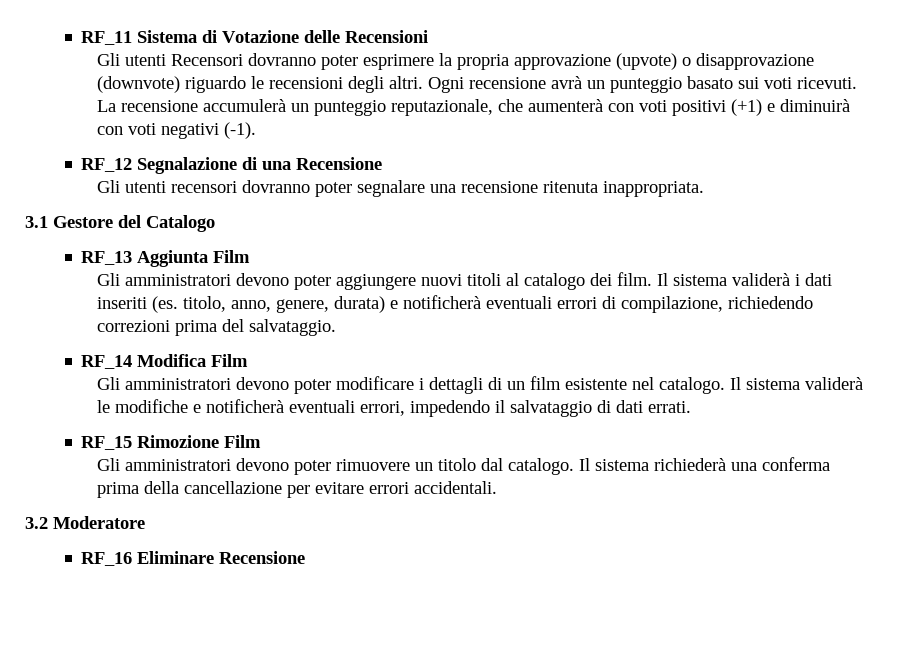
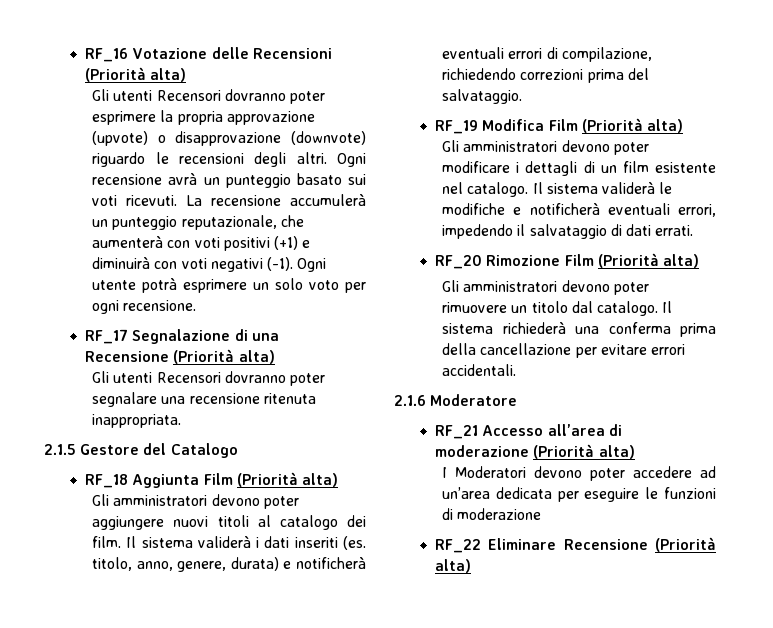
[81,30,218,45] RF_11 Sistema di -> [85,48,129,62] RF_16
(429, 36) none -> [85,67,187,82] (Priorità alta)
[81,158,133,172] // RF_12 -> [297,258,327,272] [92,277,366,293] [92,300,197,314] [85,329,129,344] Ogni utente potrà esprimere un solo voto per ogni recensione. // RF_17
[97,180,238,193] // Gli utenti recensori -> [173,349,275,364] [92,371,221,383] (Priorità alta) // Gli utenti Recensori
[25,216,48,228] 3.1 -> [44,444,76,455] 2.1.5
[81,251,133,265] RF_13 -> [85,474,129,488] RF_18
(251, 256) none -> [236,472,338,487] (Priorità alta)
[81,355,133,369] RF_14 -> [435,120,479,134] RF_19
(249, 360) none -> [581,118,683,133] (Priorità alta)
[81,436,133,450] RF_15 -> [435,255,483,269] RF_20
(262, 441) none -> [597,253,699,268] (Priorità alta)
[25,517,48,529] 3.2 -> [394,395,426,406] 2.1.6
[81,551,306,566] RF_16 Eliminare Recensione -> [435,424,622,439] [435,444,635,459] [442,466,716,481] [442,487,716,502] [442,508,542,520] [435,537,716,553] [435,559,472,573] RF_21 Accesso all’area di moderazione (Priorità alta) // I Moderatori devono poter accedere ad un’area dedicata per eseguire le funzioni di moderazione // RF_22 Eliminare Recensione (Priorità alta)

